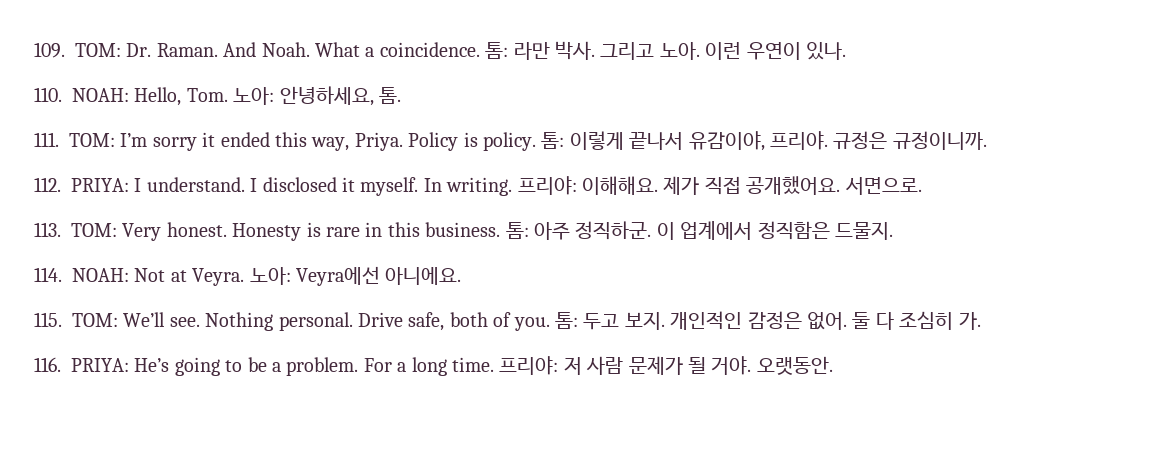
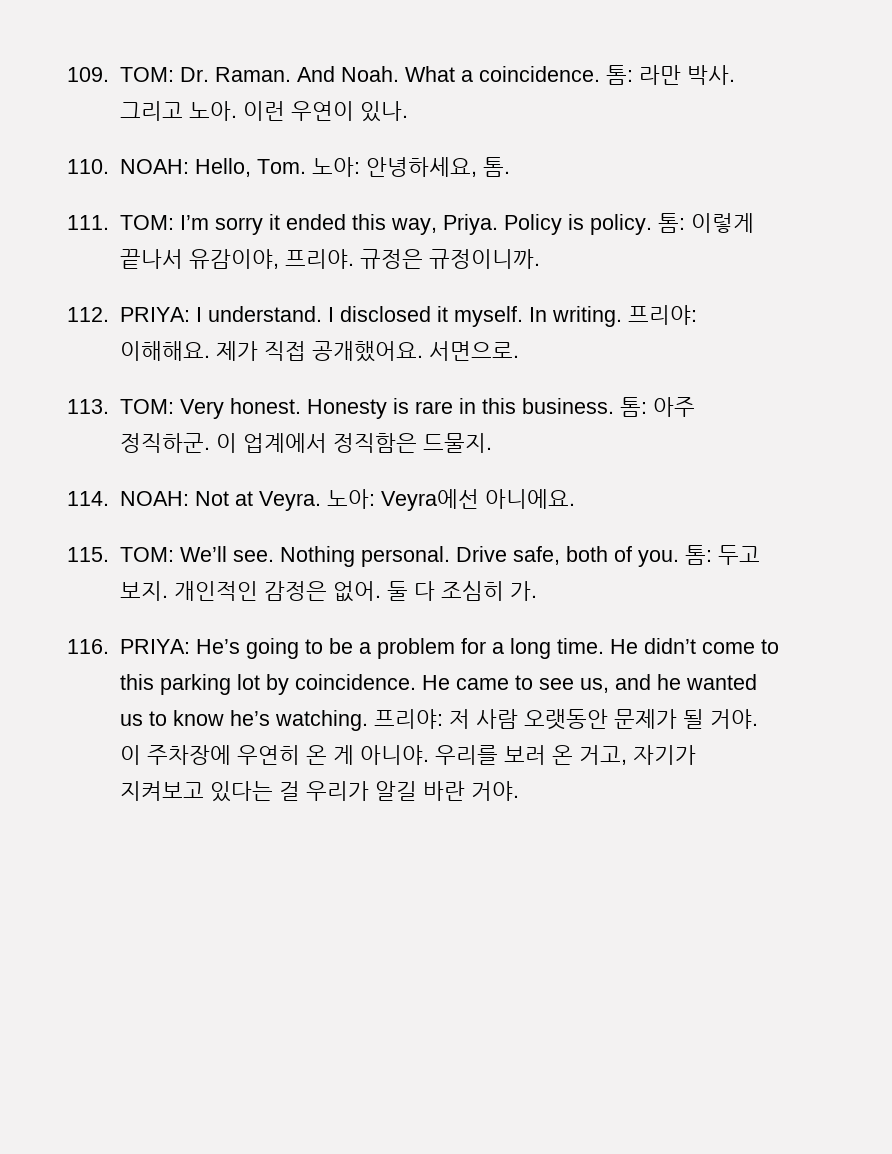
[286,357,392,376] problem. For -> [376,638,486,659] problem for
(494, 364) none -> [609,638,779,654] [119,674,757,695] [119,710,368,731] He didn’t come to this parking lot by coincidence. He came to see us, and he wanted us to know he’s watching.
(624, 365) none -> [523,709,608,730] 오랫동안
[756,356,833,375] 오랫동안. -> [119,745,696,765] [119,781,519,802] 이 주차장에 우연히 온 게 아니야. 우리를 보러 온 거고, 자기가 지켜보고 있다는 걸 우리가 알길 바란 거야.

